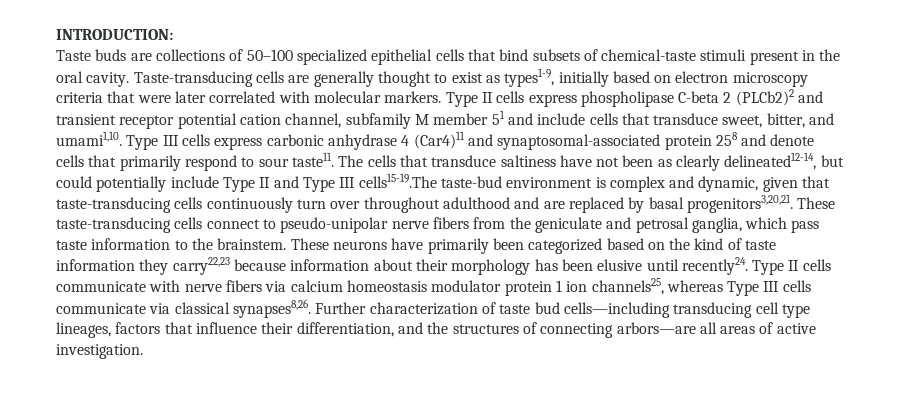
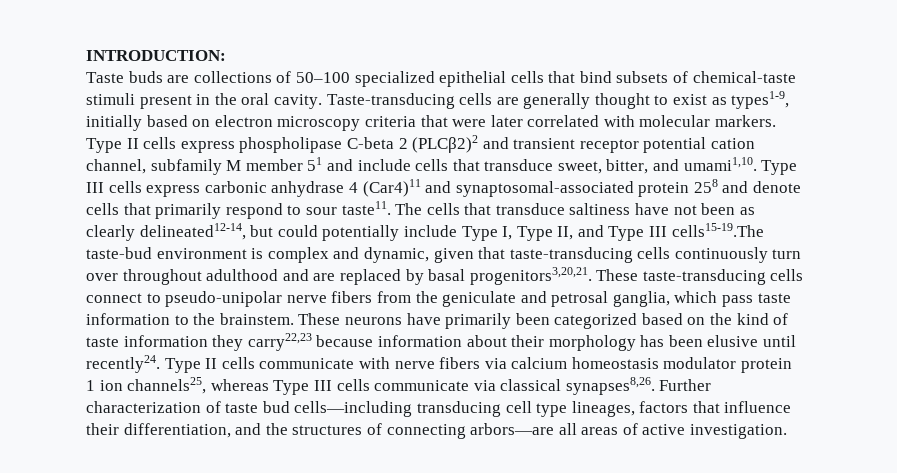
[735,89,794,106] (PLCb2)2 -> [412,135,479,153] (PLCβ2)2
[259,177,271,188] II -> [502,226,574,241] I, Type II,

